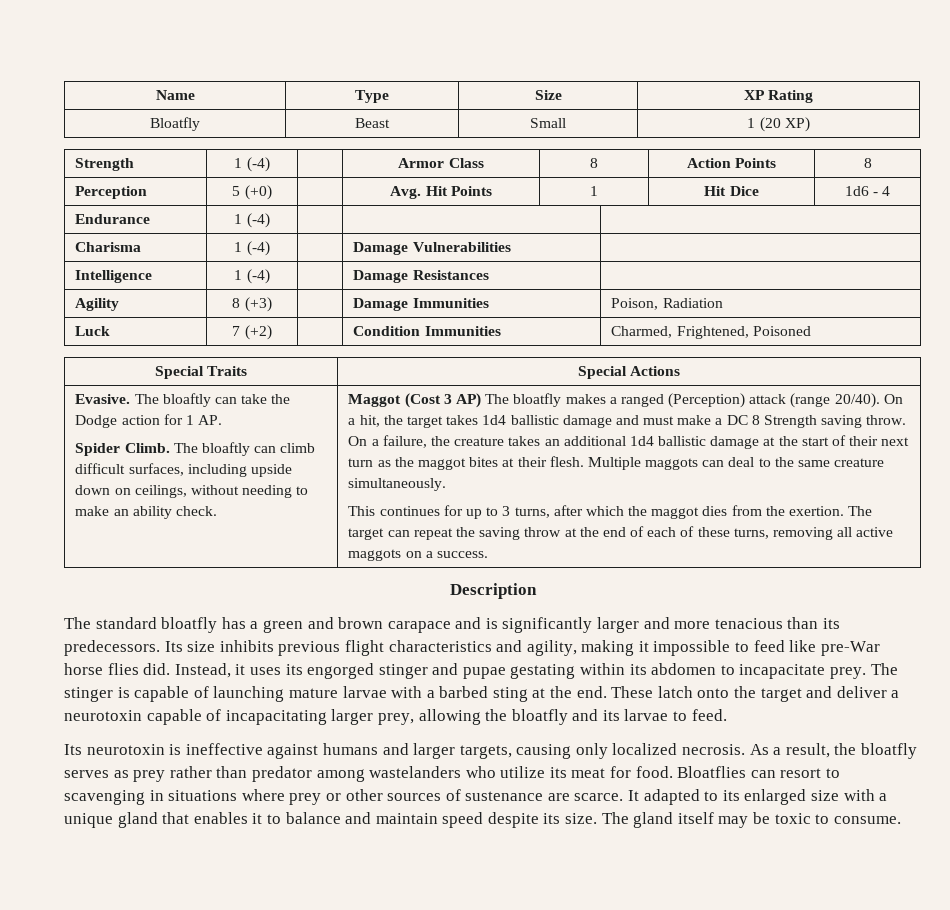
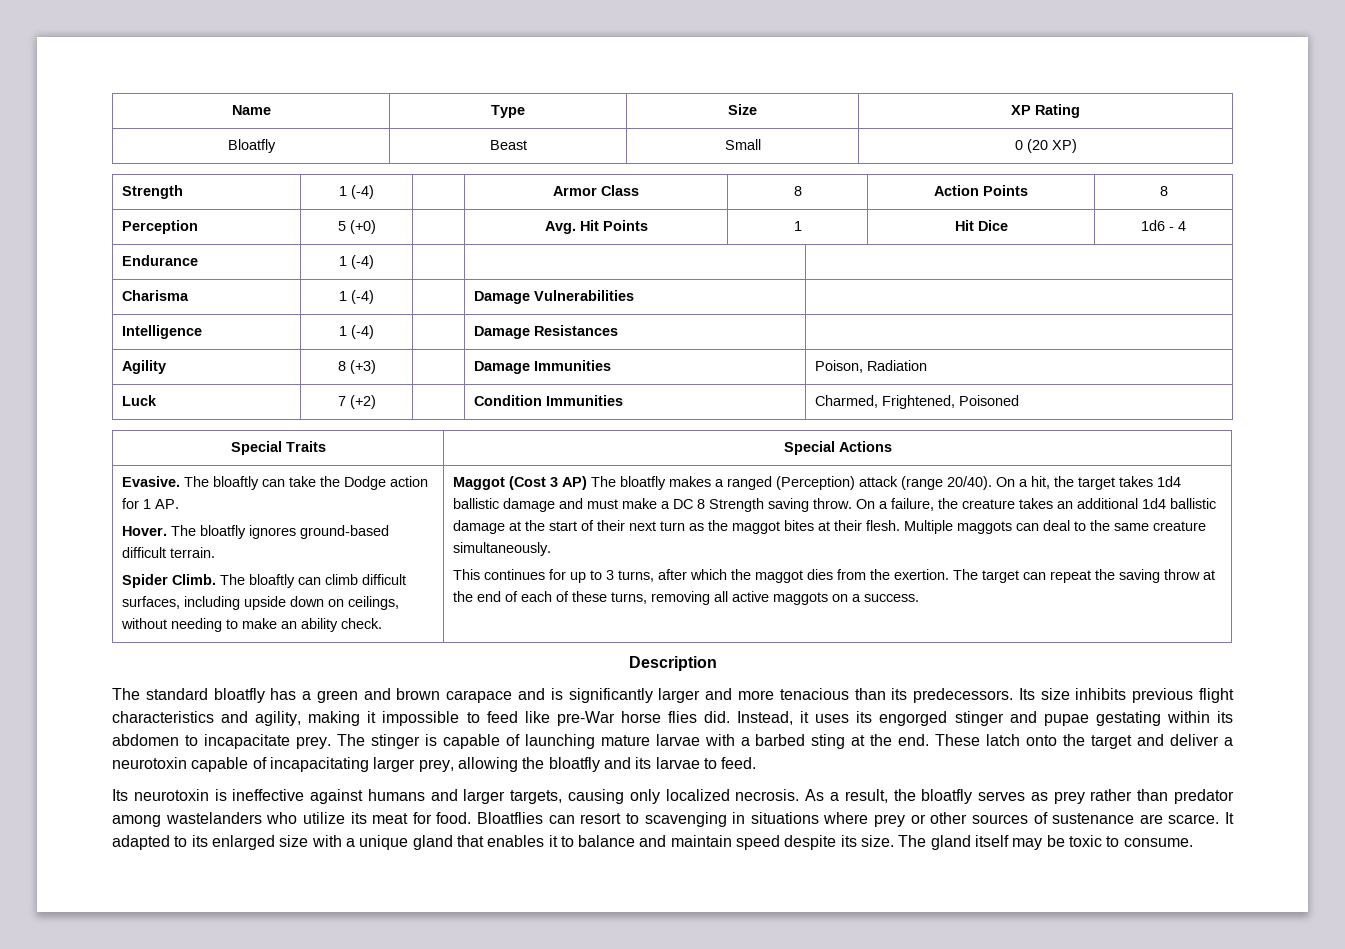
[747,118,756,128] 1 -> [1014,140,1023,150] 0
(223, 420) none -> [121,525,389,539] [121,547,215,558] // Hover. The bloatfly ignores ground-based difficult terrain.

